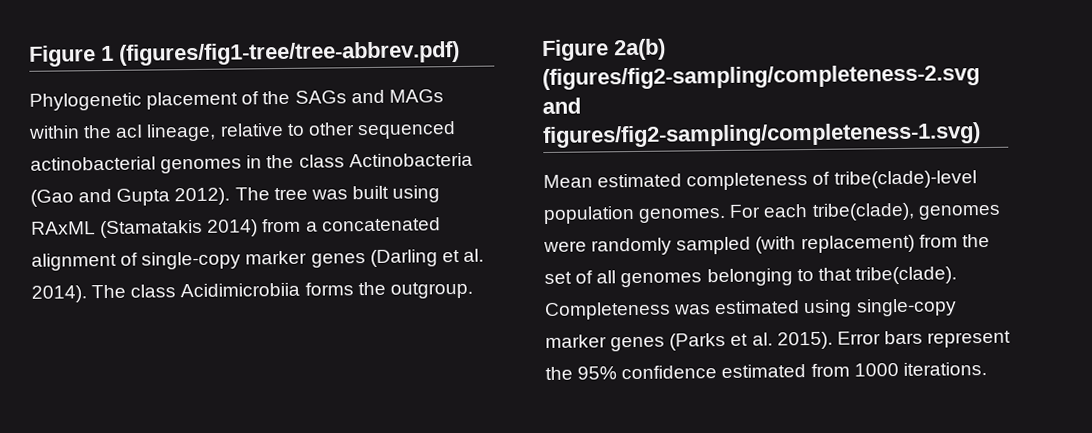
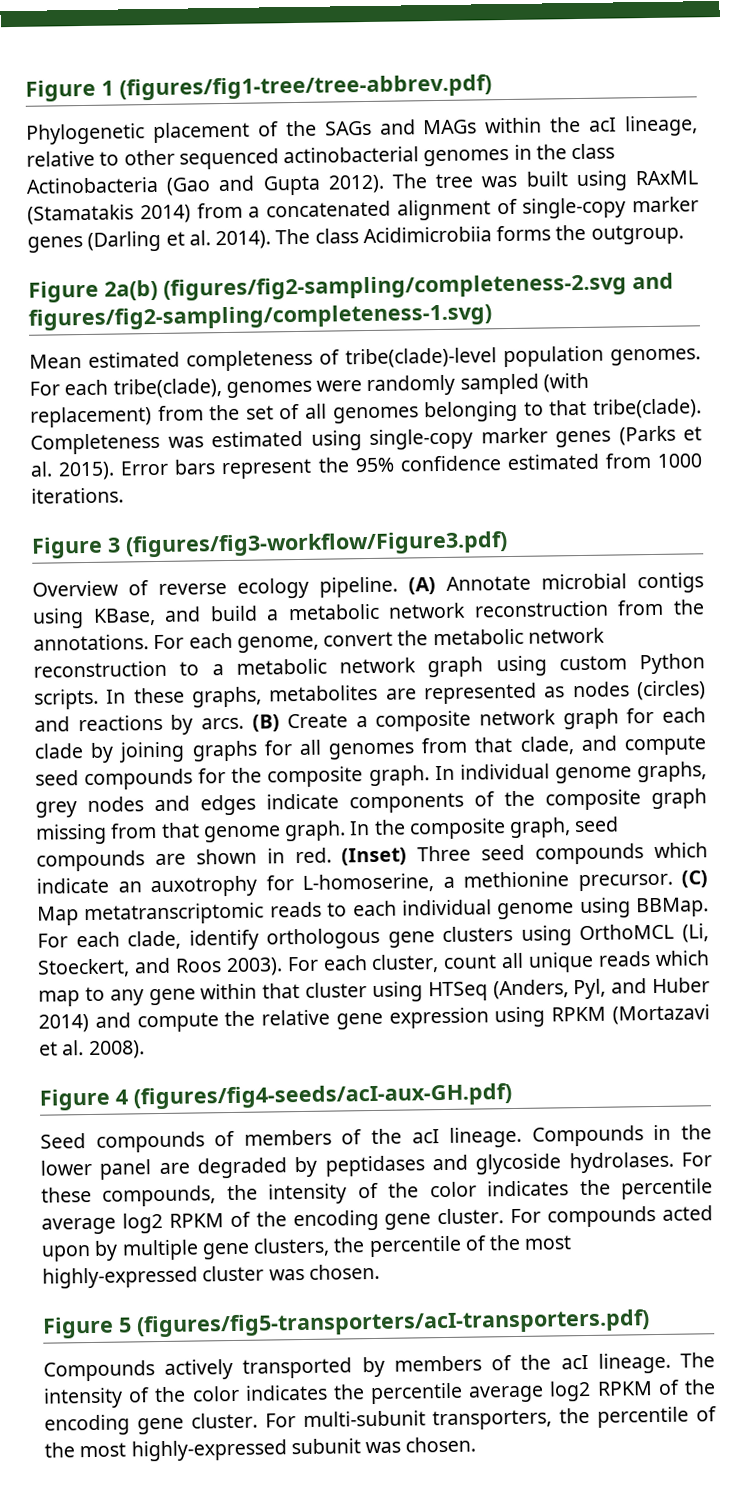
(987, 369) none -> [31,531,508,559] [32,572,704,599] [32,599,705,629] [33,627,605,653] [33,653,705,678] [34,680,706,710] [34,707,706,735] [34,735,707,763] [35,761,707,791] [35,788,707,818] [35,816,620,845] [36,842,709,872] [36,870,708,898] [37,897,709,926] [37,923,709,951] [37,950,710,978] [38,977,710,1007] [38,1004,710,1033] [39,1040,145,1060] [39,1083,512,1111] [40,1124,713,1153] [40,1151,712,1180] [41,1178,714,1207] [41,1205,713,1235] [41,1234,573,1262] [42,1263,380,1289] [42,1309,650,1339] [43,1352,715,1382] [43,1379,716,1409] [44,1406,717,1436] [44,1436,477,1462] // Figure 3 (figures/fig3-workflow/Figure3.pdf) // Overview of reverse ecology pipeline. (A) Annotate microbial contigs using KBase, and build a metabolic network reconstruction from the annotations. For each genome, convert the metabolic network reconstruction to a metabolic network graph using custom Python scripts. In these graphs, metabolites are represented as nodes (circles) and reactions by arcs. (B) Create a composite network graph for each clade by joining graphs for all genomes from that clade, and compute seed compounds for the composite graph. In individual genome graphs, grey nodes and edges indicate components of the composite graph missing from that genome graph. In the composite graph, seed compounds are shown in red. (Inset) Three seed compounds which indicate an auxotrophy for L-homoserine, a methionine precursor. (C) Map metatranscriptomic reads to each individual genome using BBMap. For each clade, identify orthologous gene clusters using OrthoMCL (Li, Stoeckert, and Roos 2003). For each cluster, count all unique reads which map to any gene within that cluster using HTSeq (Anders, Pyl, and Huber 2014) and compute the relative gene expression using RPKM (Mortazavi et al. 2008). // Figure 4 (figures/fig4-seeds/acI-aux-GH.pdf) // Seed compounds of members of the acI lineage. Compounds in the lower panel are degraded by peptidases and glycoside hydrolases. For these compounds, the intensity of the color indicates the percentile average log2 RPKM of the encoding gene cluster. For compounds acted upon by multiple gene clusters, the percentile of the most highly-expressed cluster was chosen. // Figure 5 (figures/fig5-transporters/acI-transporters.pdf) // Compounds actively transported by members of the acI lineage. The intensity of the color indicates the percentile average log2 RPKM of the encoding gene cluster. For multi-subunit transporters, the percentile of the most highly-expressed subunit was chosen.

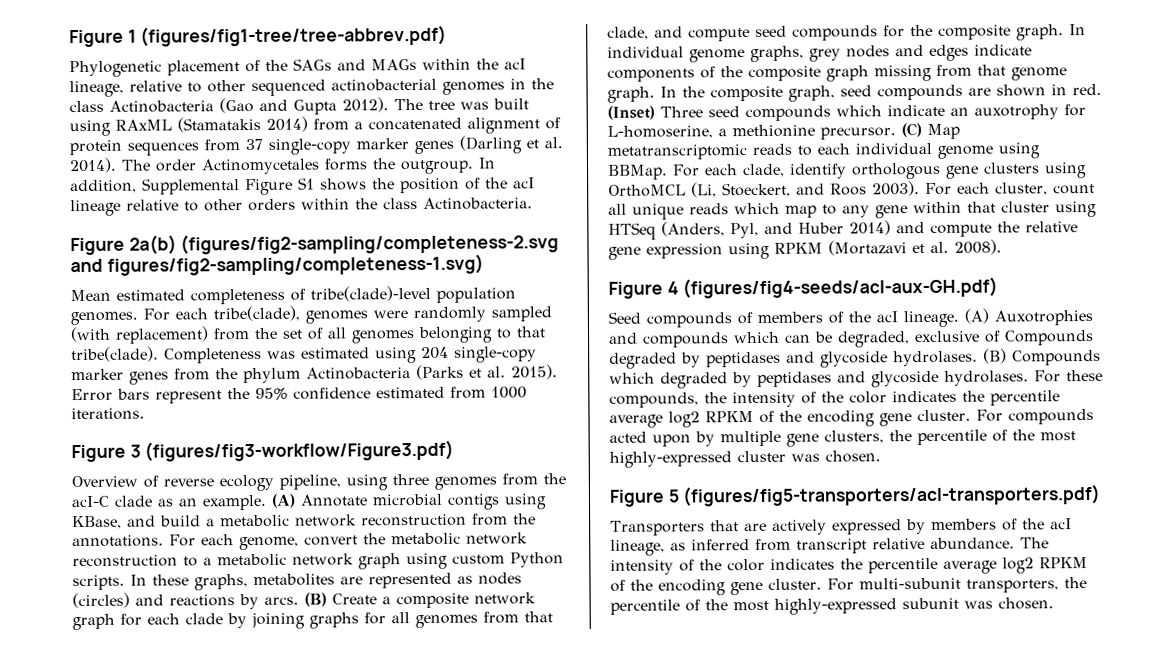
(518, 206) none -> [69,138,263,156] protein sequences from 37
[314,226,492,244] class Acidimicrobiia -> [155,158,320,175] order Actinomycetales
(684, 234) none -> [478,157,496,169] [70,177,535,196] [70,197,533,217] In addition, Supplemental Figure S1 shows the position of the acI lineage relative to other orders within the class Actinobacteria.
[369,427,611,450] single-copy marker genes -> [421,346,537,363] [71,367,411,385] 204 single-copy marker genes from the phylum Actinobacteria
[319,576,398,598] pipeline. -> [279,473,566,491] [71,494,267,511] pipeline, using three genomes from the acI-C clade as an example.
[531,1124,713,1147] [40,1159,190,1180] Compounds in the lower panel are -> [964,308,1093,326] [609,330,1094,348] [609,348,1101,369] [609,372,655,384] (A) Auxotrophies and compounds which can be degraded, exclusive of Compounds degraded by peptidases and glycoside hydrolases. (B) Compounds which
[43,1357,353,1382] Compounds actively transported -> [610,519,902,536] Transporters that are actively expressed
[597,1352,671,1374] lineage. -> [610,537,1015,556] lineage, as inferred from transcript relative abundance.

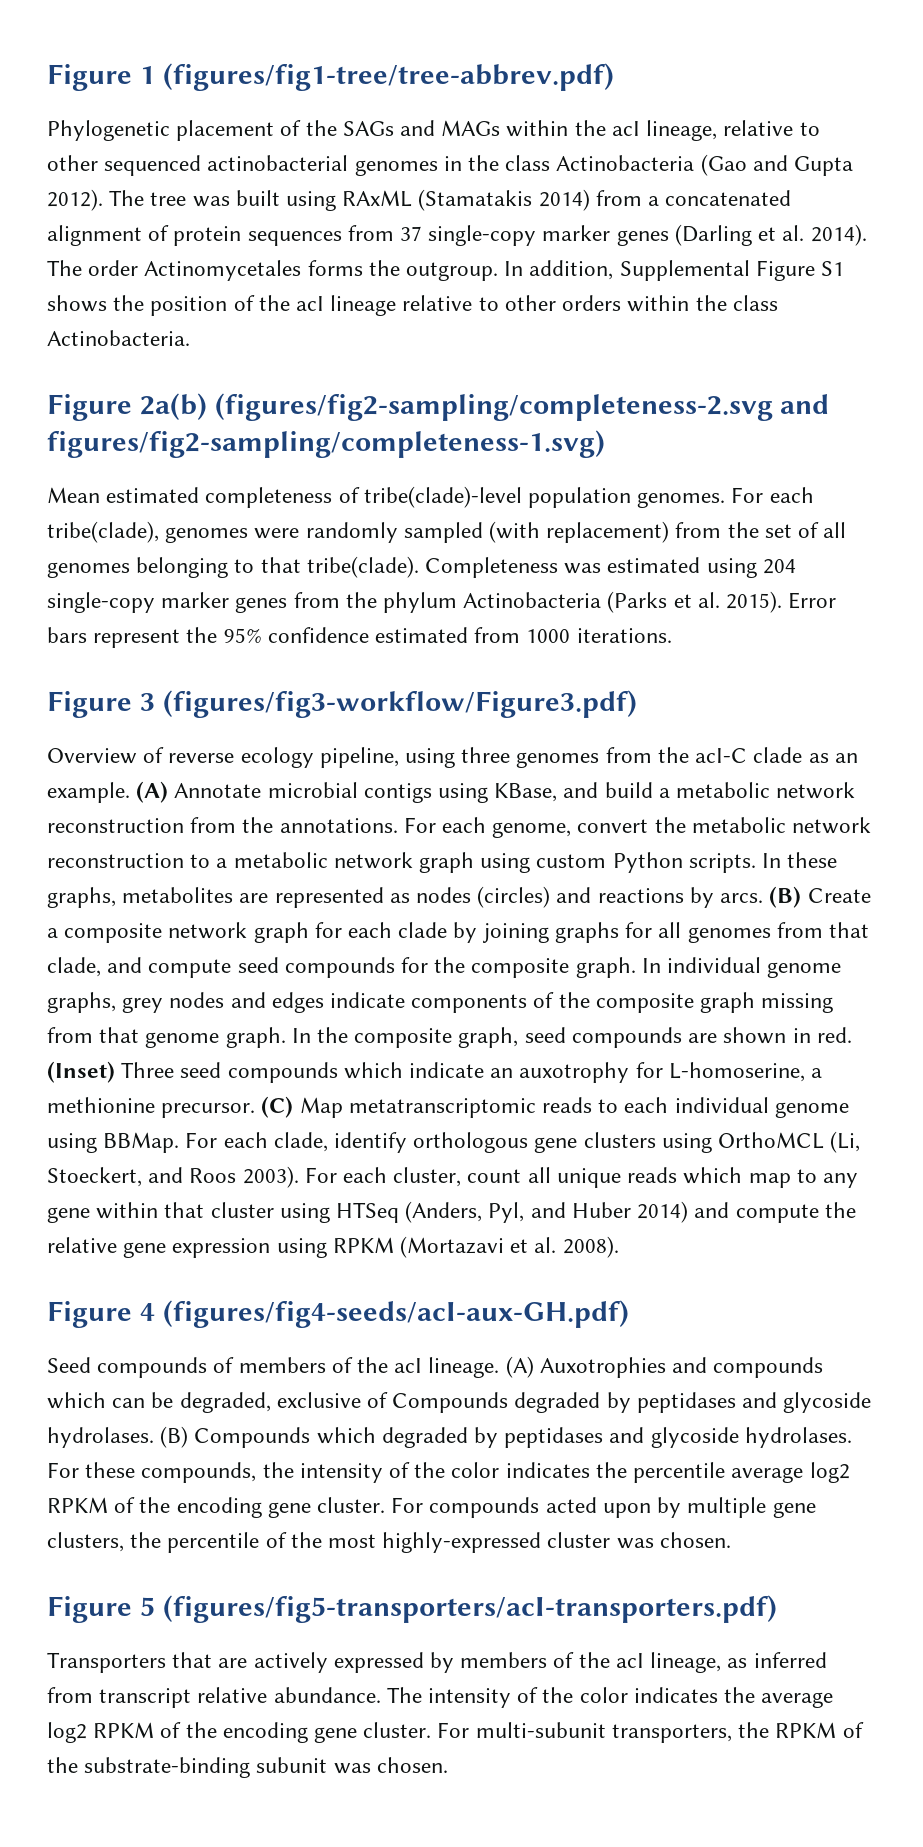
[868,557,938,574] percentile -> (756, 1695) none
[610,598,897,615] percentile of the most highly-expressed -> [775,1722,864,1738] [47,1757,251,1778] RPKM of the substrate-binding

